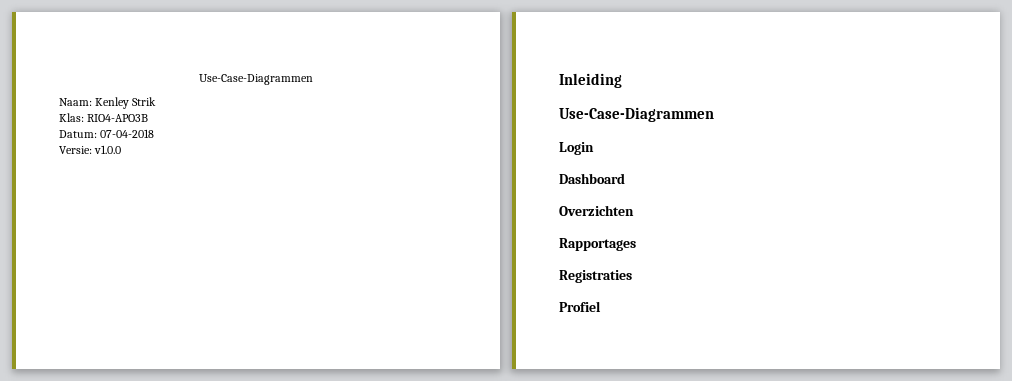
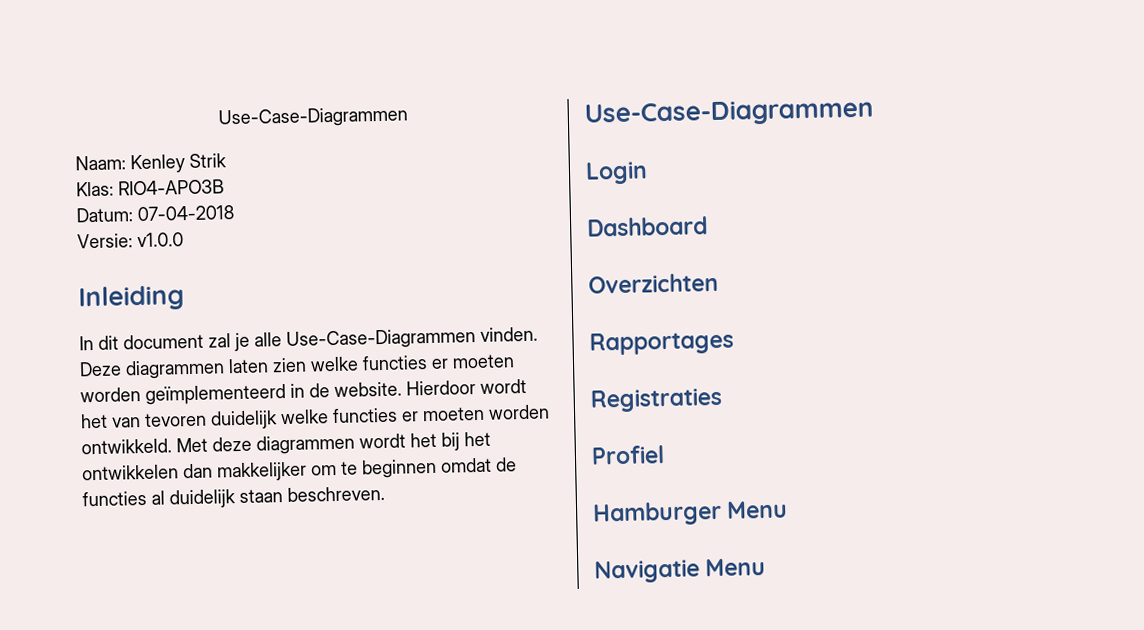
(622, 80) none -> [79,326,538,352] [79,354,515,380] [80,378,527,405] [80,404,550,430] [81,431,491,455] [82,457,517,482] [82,485,385,509] // In dit document zal je alle Use-Case-Diagrammen vinden. Deze diagrammen laten zien welke functies er moeten worden geïmplementeerd in de website. Hierdoor wordt het van tevoren duidelijk welke functies er moeten worden ontwikkeld. Met deze diagrammen wordt het bij het ontwikkelen dan makkelijker om te beginnen omdat de functies al duidelijk staan beschreven.
(601, 306) none -> [592,500,789,527] [594,557,767,584] // Hamburger Menu // Navigatie Menu

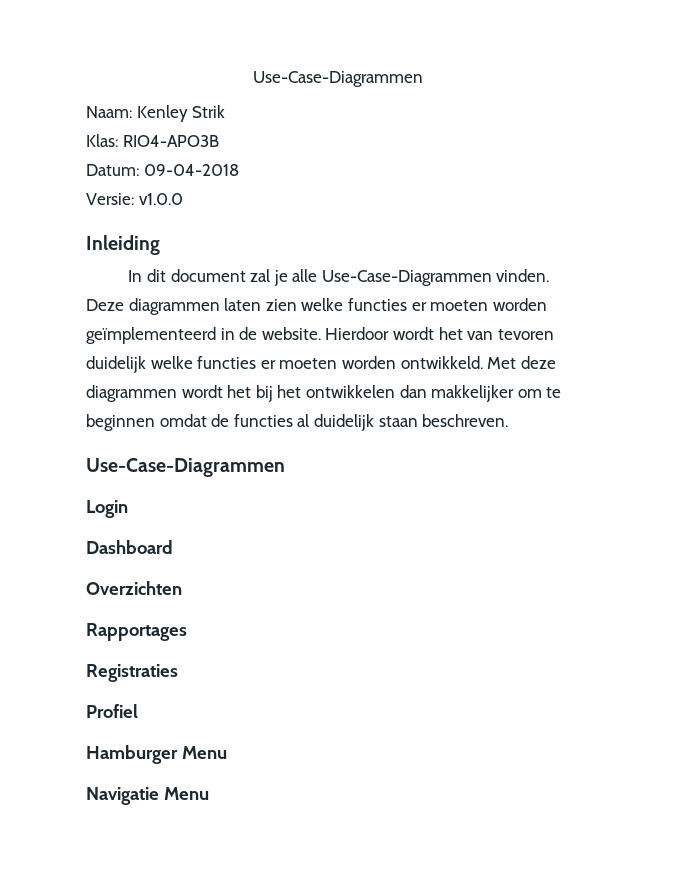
[137,205,234,222] 07-04-2018 -> [143,164,239,176] 09-04-2018

